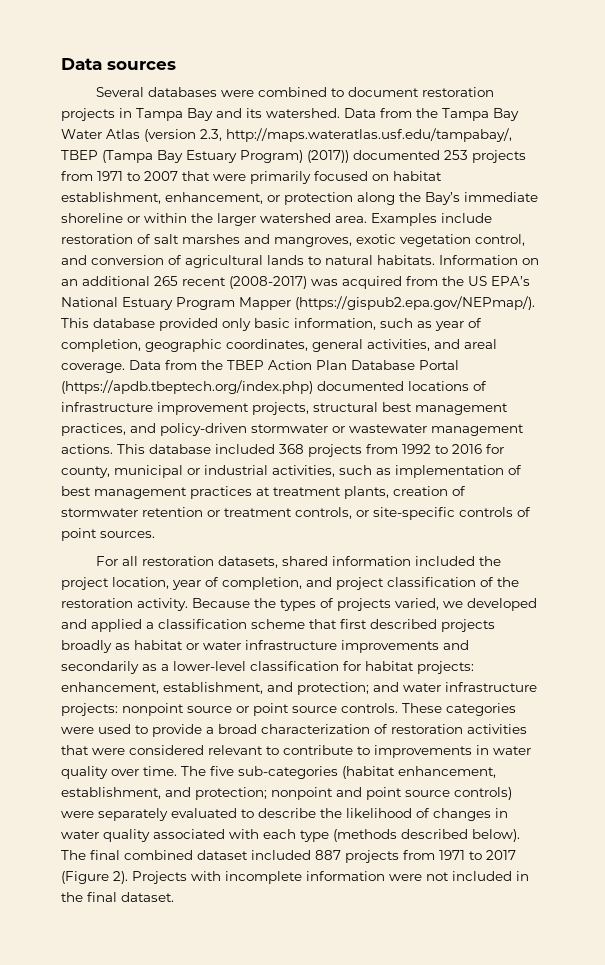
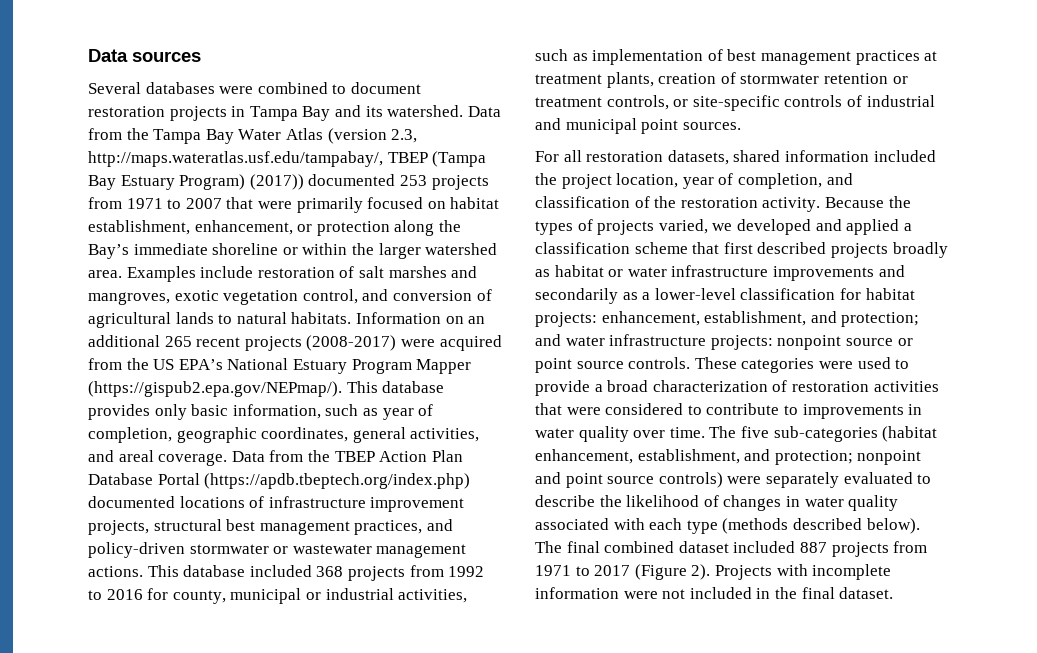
[229,276,338,289] (2008-2017) was -> [244,335,435,351] projects (2008-2017) were
[159,318,218,331] provided -> [88,404,150,420] provides
(531, 512) none -> [866,95,935,107] [535,118,637,134] industrial and municipal
[336,577,384,590] project -> (853, 179) none
[208,745,263,755] relevant -> (684, 409) none

